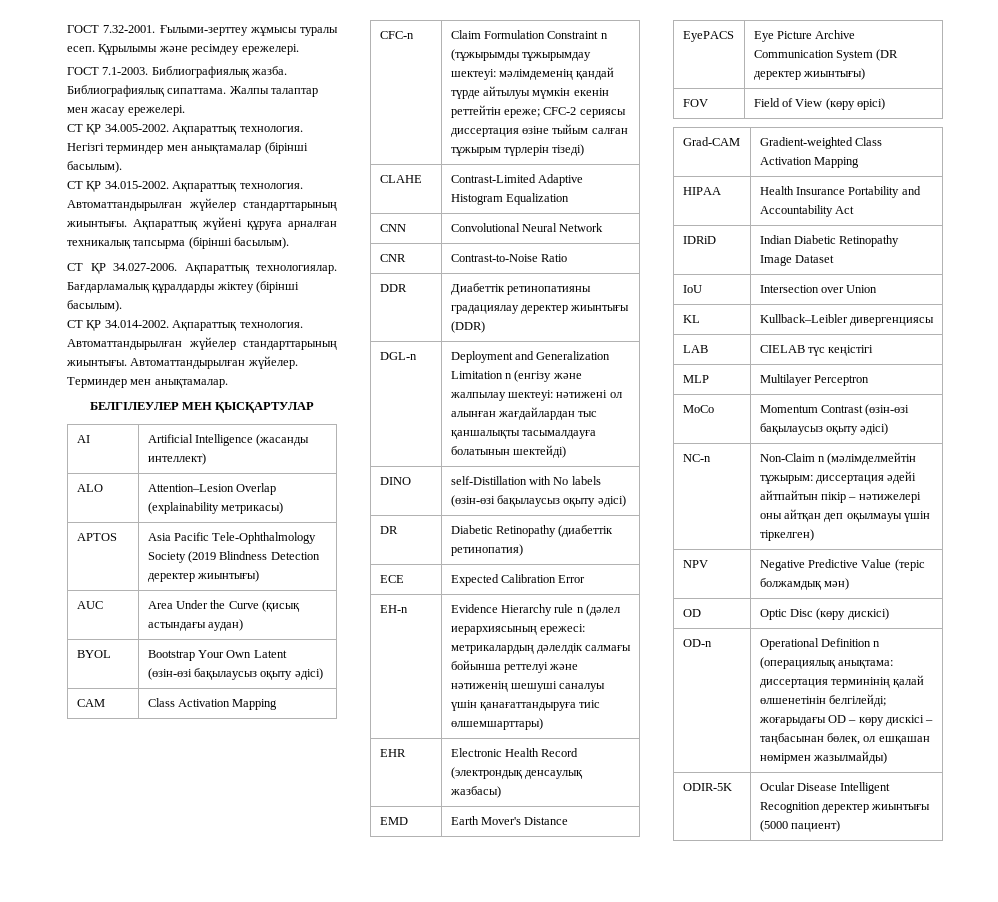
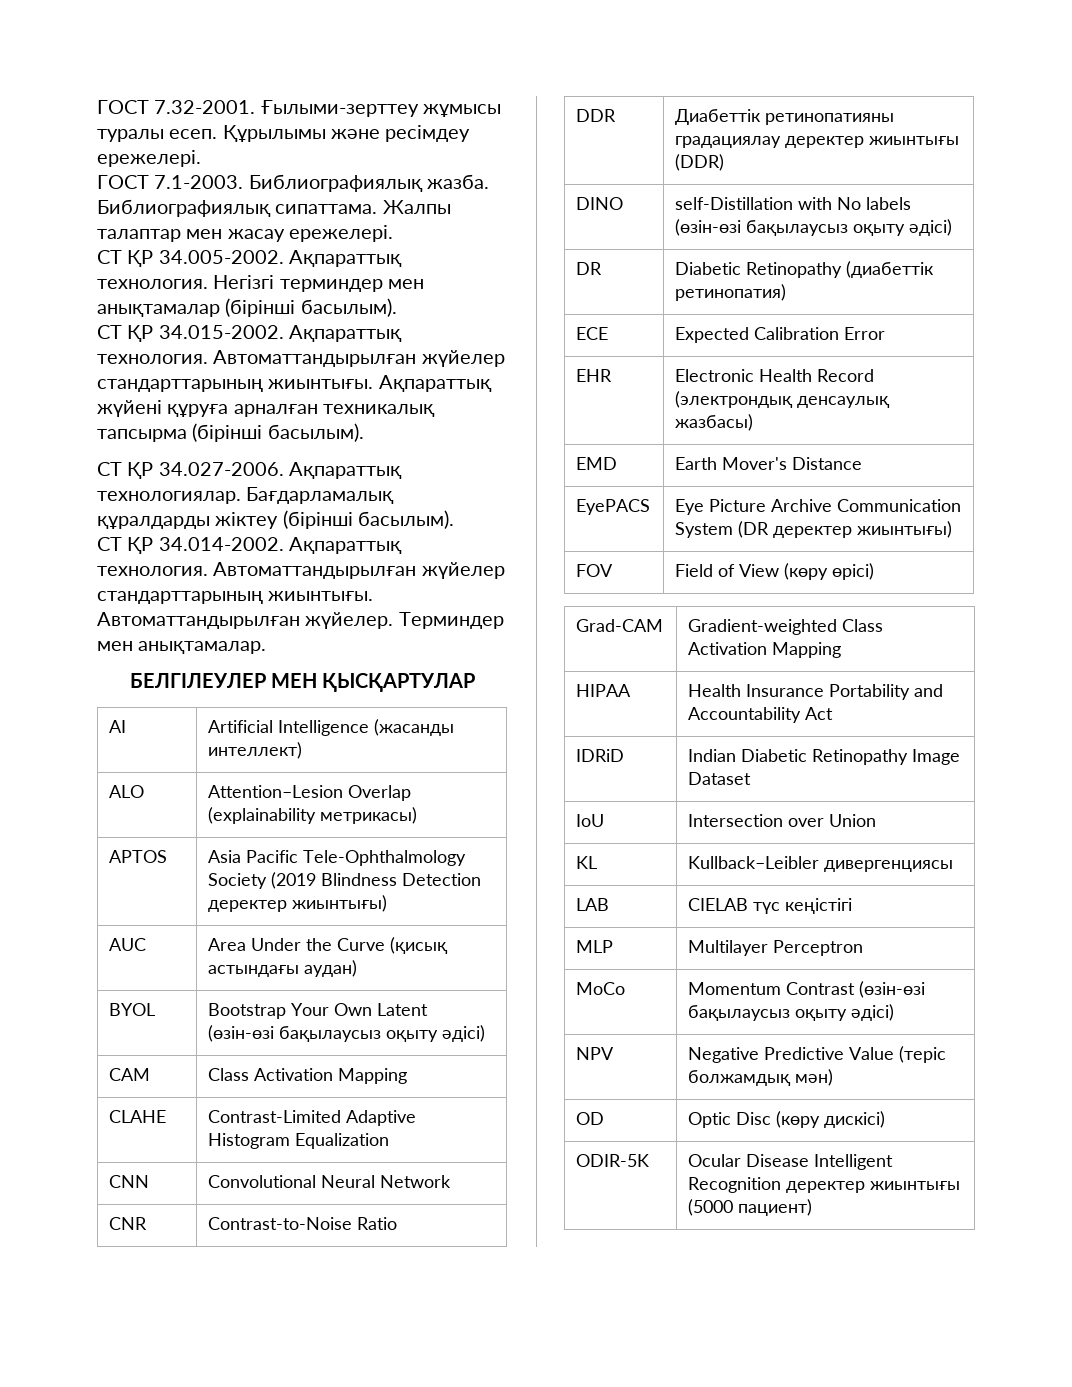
[379,31,414,39] [450,30,608,39] [450,49,591,61] [450,67,615,80] [450,86,609,99] [450,105,626,118] [450,124,628,137] [450,144,585,156] // CFC-n | Claim Formulation Constraint n (тұжырымды тұжырымдау шектеуі: мәлімдеменің қандай түрде айтылуы мүмкін екенін реттейтін ереже; CFC-2 сериясы диссертация өзіне тыйым салған тұжырым түрлерін тізеді) -> (408, 1076) none
[379,352,417,360] [450,351,611,363] [450,370,582,382] [449,390,622,401] [450,407,598,420] [450,430,596,439] [450,445,566,458] // DGL-n | Deployment and Generalization Limitation n (енгізу және жалпылау шектеуі: нәтижені ол алынған жағдайлардан тыс қаншалықты тасымалдауға болатынын шектейді) -> (725, 162) none
[379,605,408,613] [450,604,621,616] [450,624,585,635] [450,643,632,654] [450,660,579,673] [450,681,606,692] [450,700,601,711] [450,718,543,730] // EH-n | Evidence Hierarchy rule n (дәлел иерархиясының ережесі: метрикалардың дәлелдік салмағы бойынша реттелуі және нәтиженің шешуші саналуы үшін қанағаттандыруға тиіс өлшемшарттары) -> (886, 333) none
[682,454,711,462] [759,452,917,465] [759,471,917,484] [759,490,921,503] [759,509,931,522] [759,529,814,541] // NC-n | Non-Claim n (мәлімделмейтін тұжырым: диссертация әдейі айтпайтын пікір – нәтижелері оны айтқан деп оқылмауы үшін тіркелген) -> (895, 1012) none
[682,639,712,647] [759,638,881,650] [759,657,893,669] [759,675,925,688] [759,694,886,707] [758,715,934,726] [759,733,930,745] [759,751,887,764] // OD-n | Operational Definition n (операциялық анықтама: диссертация терминінің қалай өлшенетінін белгілейді; жоғарыдағы OD – көру дискісі – таңбасынан бөлек, ол ешқашан нөмірмен жазылмайды) -> (886, 1119) none

